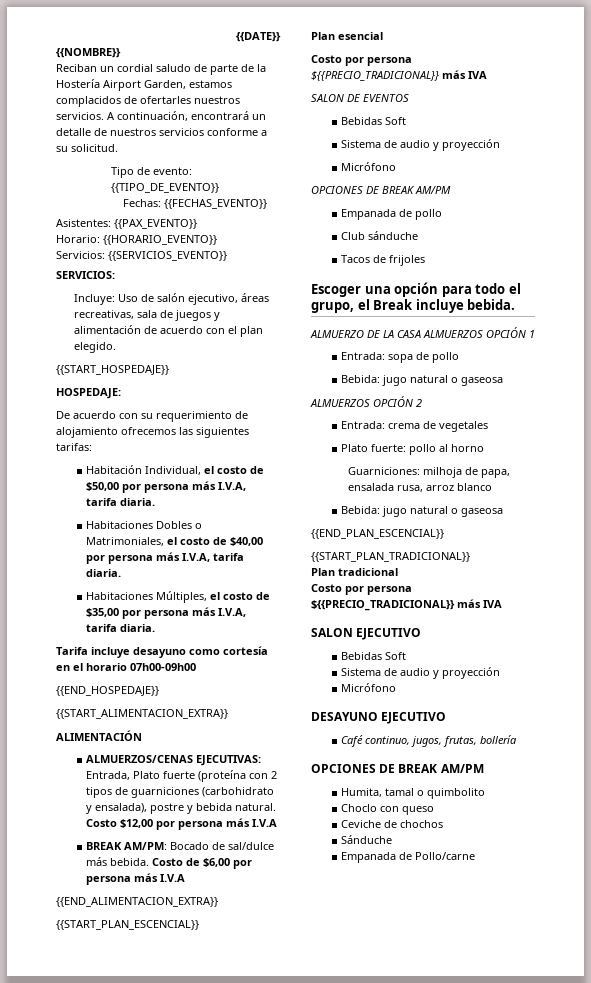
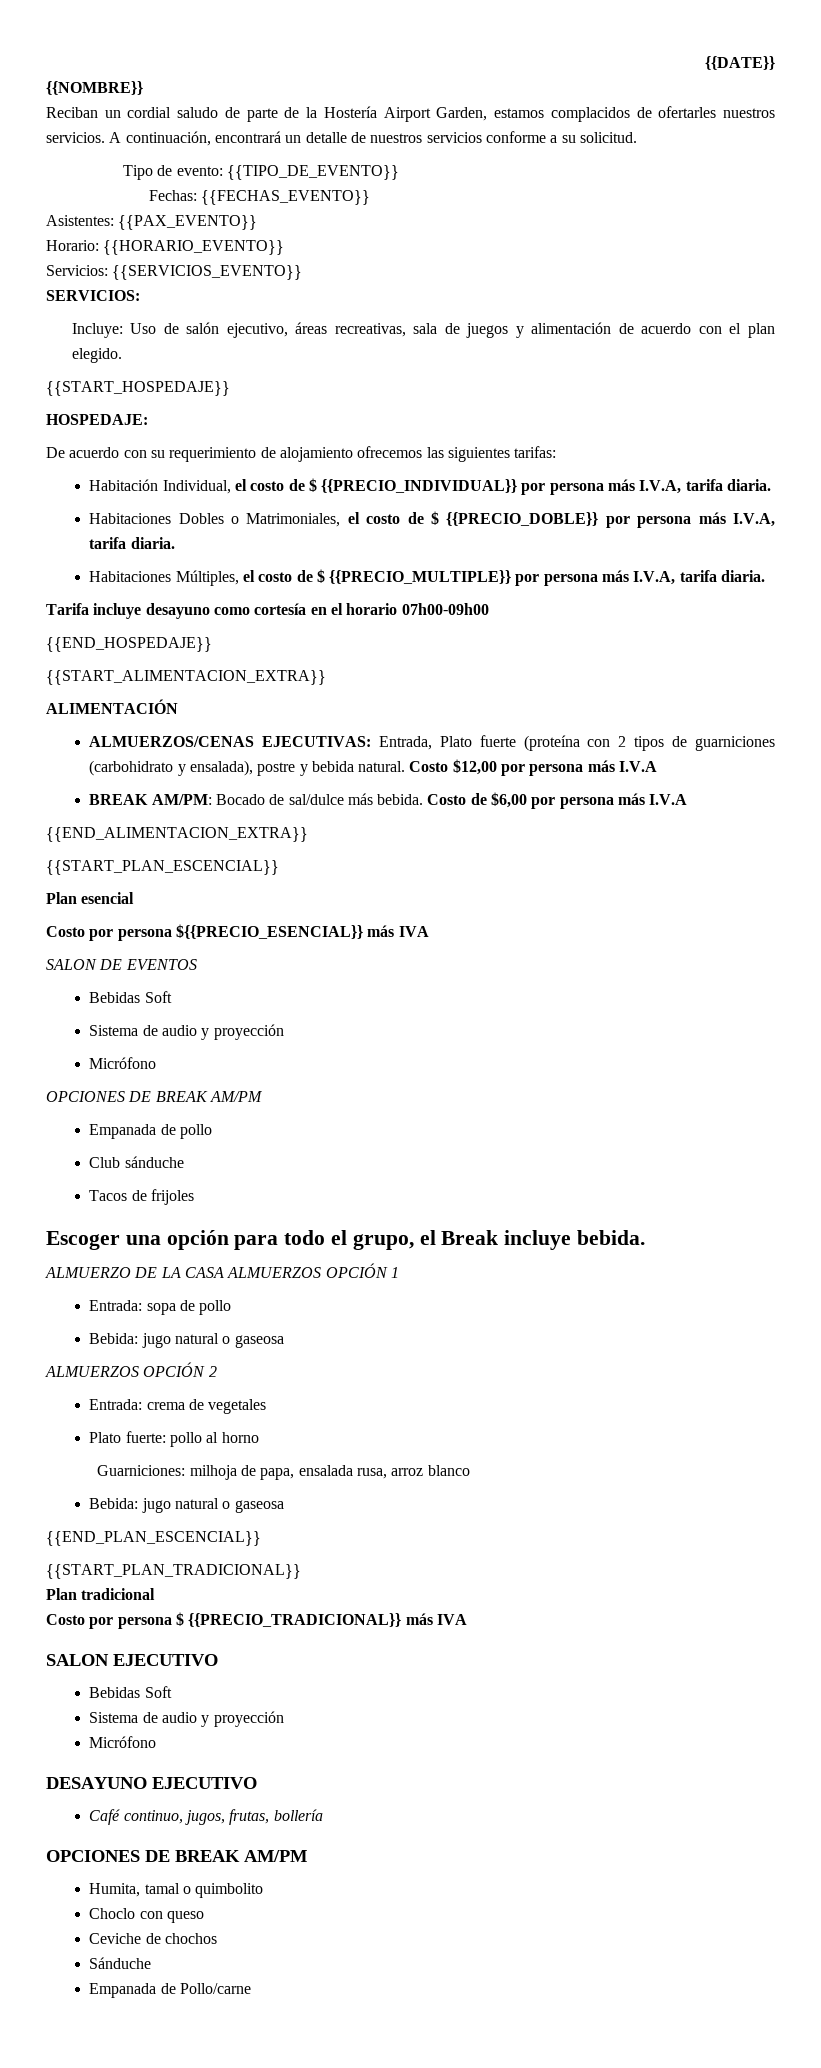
[86,482,120,491] $50,00 -> [308,478,518,493] $ {{PRECIO_INDIVIDUAL}}
[230,537,264,546] $40,00 -> [431,511,599,526] $ {{PRECIO_DOBLE}}
[86,608,120,617] $35,00 -> [316,569,512,584] $ {{PRECIO_MULTIPLE}}
[311,71,439,81] ${{PRECIO_TRADICIONAL}} -> [175,924,363,939] ${{PRECIO_ESENCIAL}}
[311,600,455,611] ${{PRECIO_TRADICIONAL}} -> [175,1612,402,1627] $ {{PRECIO_TRADICIONAL}}

